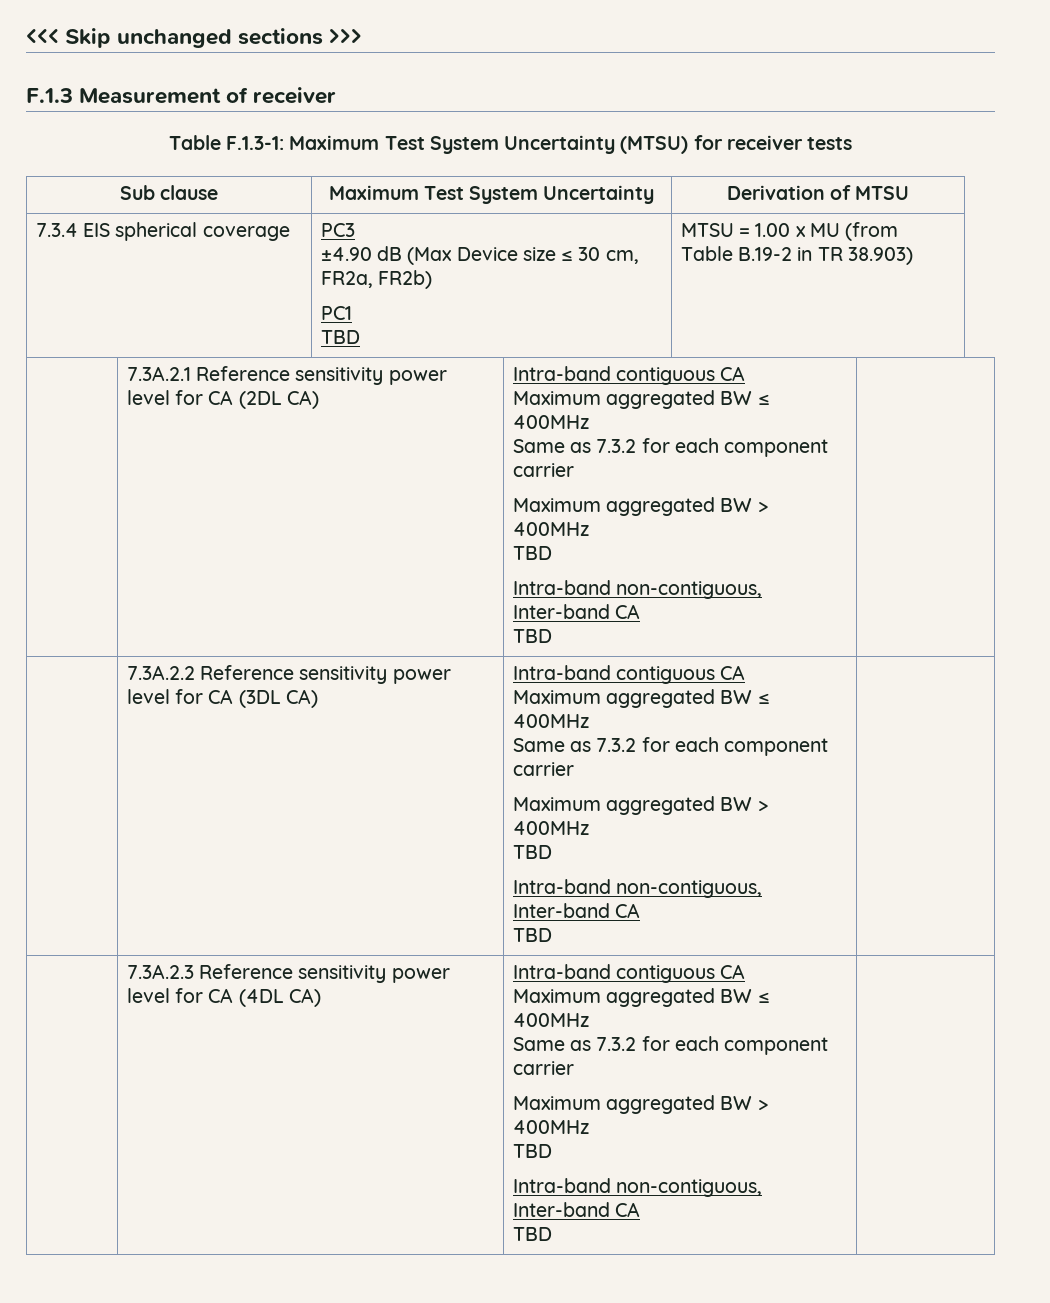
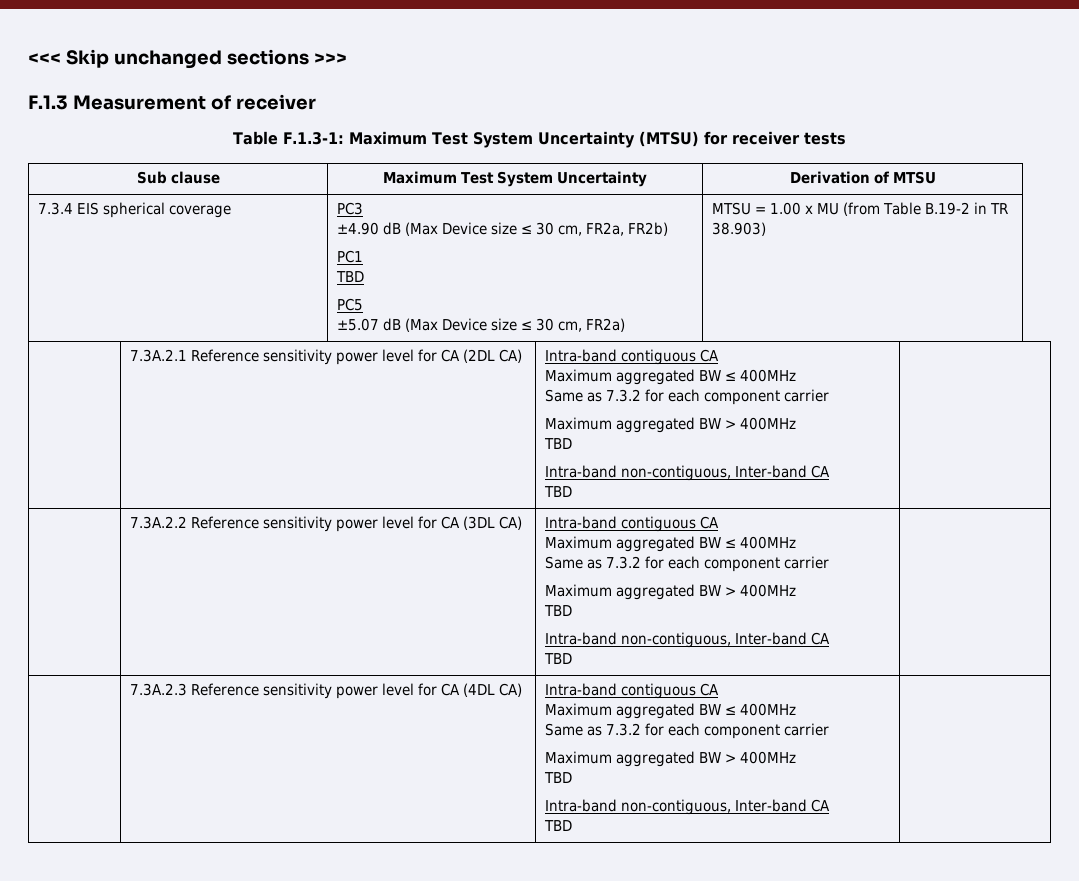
(360, 337) none -> [336,298,363,311] [336,318,625,332] // PC5 // ±5.07 dB (Max Device size ≤ 30 cm, FR2a)

